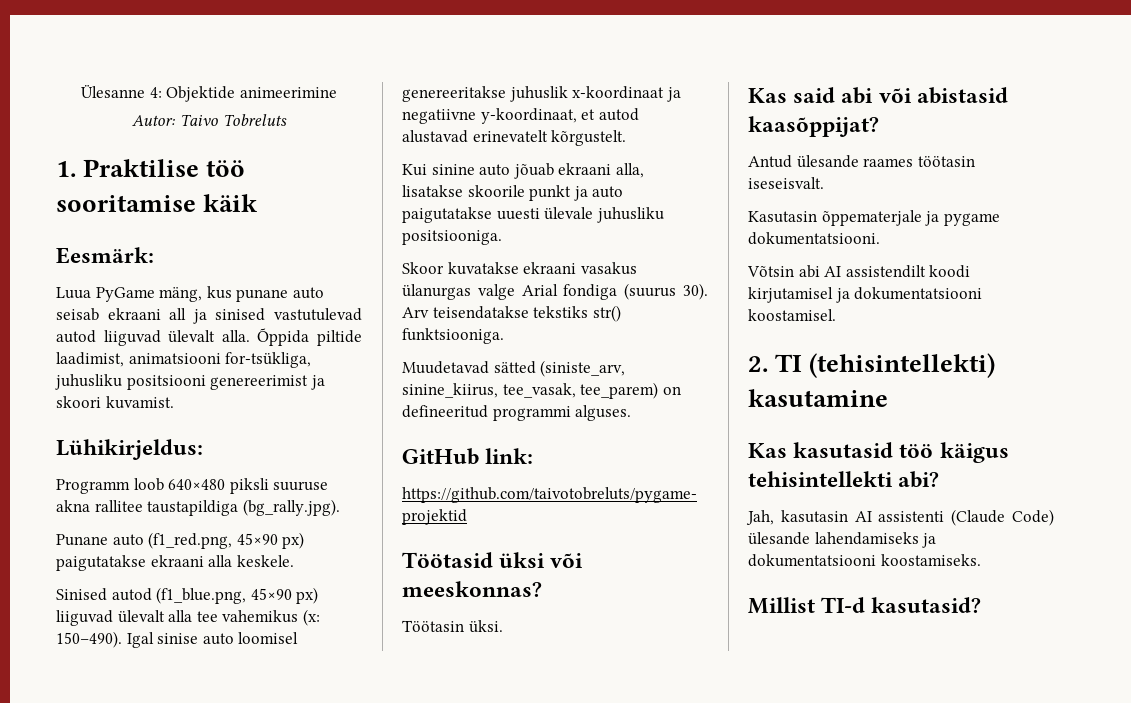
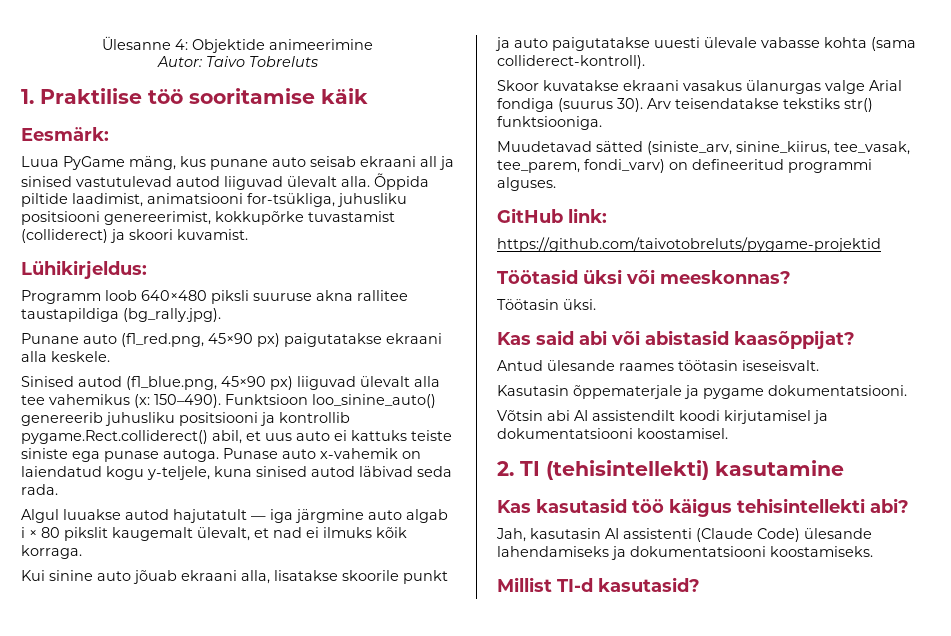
[210,375,309,390] genereerimist -> [104,211,395,225] [21,229,108,243] genereerimist, kokkupõrke tuvastamist (colliderect)
[126,632,299,648] [402,86,681,102] [402,108,639,124] [402,130,627,146] Igal sinise auto loomisel genereeritakse juhuslik x-koordinaat ja negatiivne y-koordinaat, et autod alustavad erinevatelt kõrgustelt. -> [225,394,436,408] [21,412,350,426] [21,430,452,444] [21,448,421,462] [21,466,452,480] [21,484,58,495] [21,509,448,523] [21,527,407,541] [21,545,82,559] Funktsioon loo_sinine_auto() genereerib juhusliku positsiooni ja kontrollib pygame.Rect.colliderect() abil, et uus auto ei kattuks teiste siniste ega punase autoga. Punase auto x-vahemik on laiendatud kogu y-teljele, kuna sinised autod läbivad seda rada. // Algul luuakse autod hajutatult — iga järgmine auto algab i × 80 pikslit kaugemalt ülevalt, et nad ei ilmuks kõik korraga.
[596,207,664,223] [402,230,502,245] juhusliku positsiooniga. -> [761,37,916,51] [497,55,645,69] vabasse kohta (sama colliderect-kontroll).
[580,382,659,399] tee_parem) -> [497,159,665,173] tee_parem, fondi_varv)

